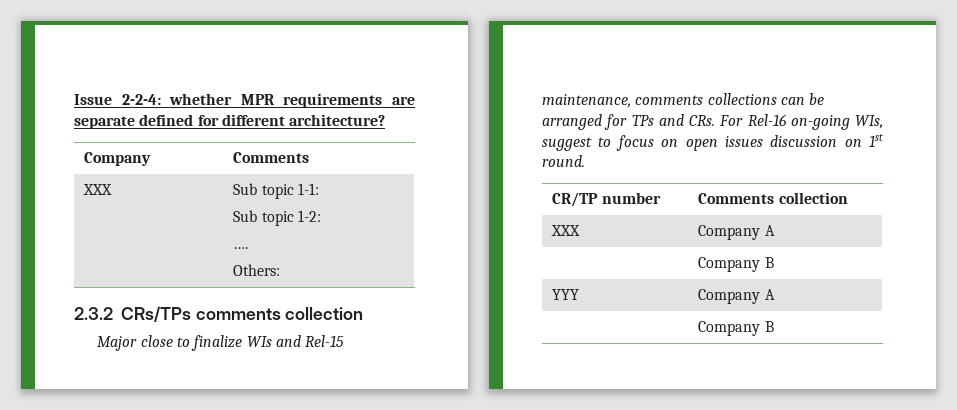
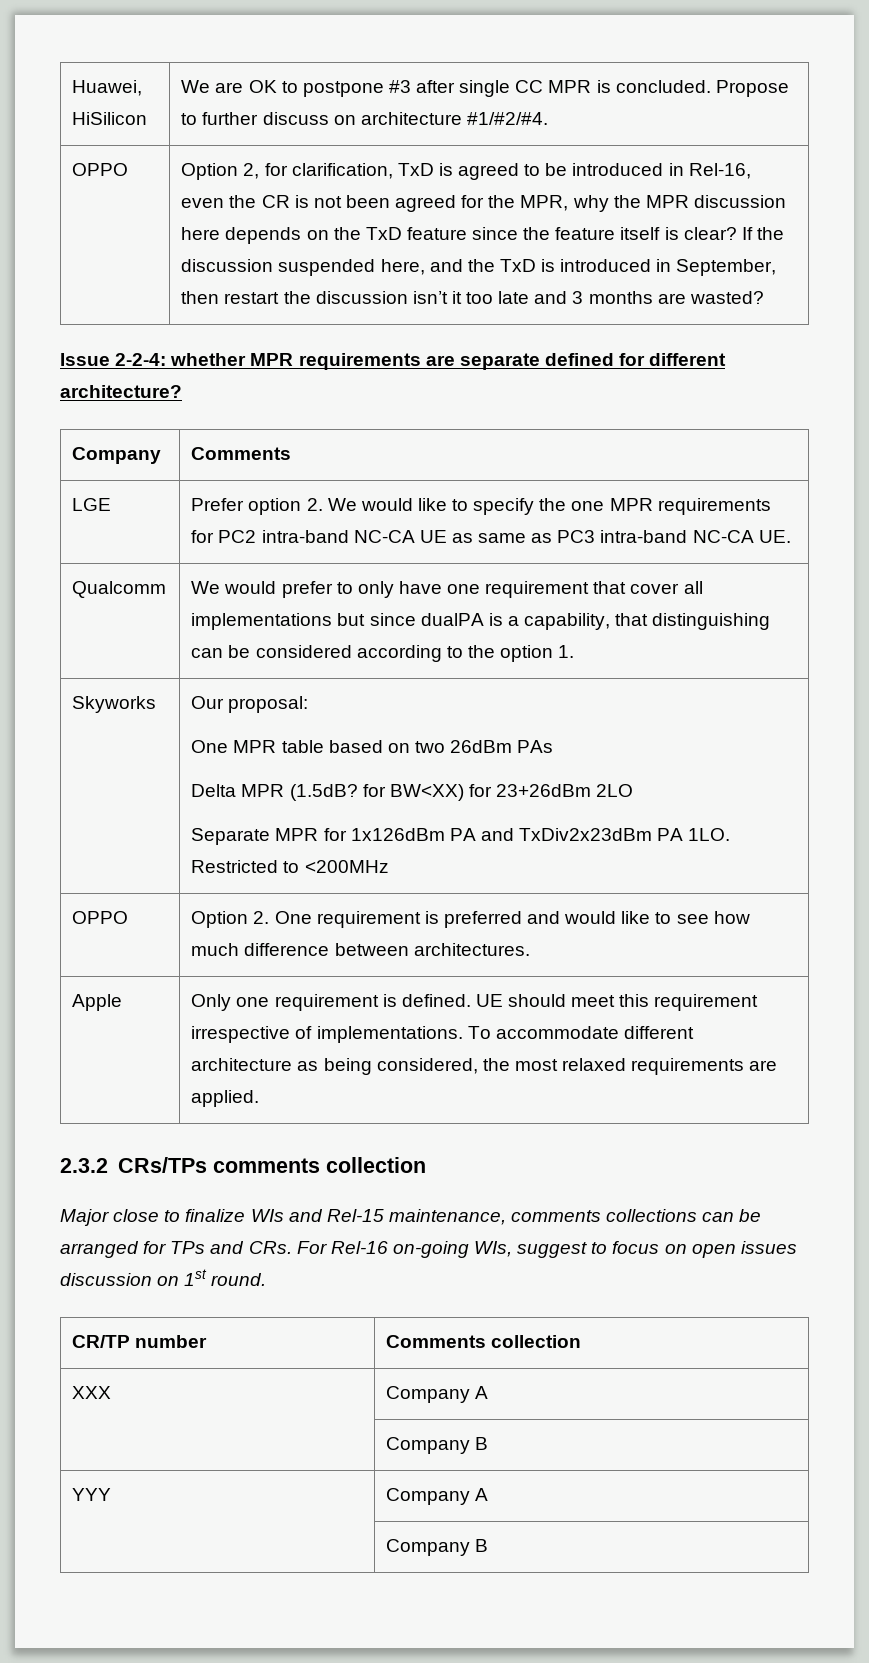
(74, 99) none -> [72,80,143,96] [72,112,148,125] [181,80,789,97] [181,112,548,125] [72,163,129,176] [181,163,751,180] [181,195,786,212] [181,227,784,244] [181,259,777,276] [181,291,764,304] Huawei, HiSilicon | We are OK to postpone #3 after single CC MPR is concluded. Propose to further discuss on architecture #1/#2/#4. // OPPO | Option 2, for clarification, TxD is agreed to be introduced in Rel-16, even the CR is not been agreed for the MPR, why the MPR discussion here depends on the TxD feature since the feature itself is clear? If the discussion suspended here, and the TxD is introduced in September, then restart the discussion isn’t it too late and 3 months are wasted? //
[83,184,113,195] [233,183,319,199] [233,210,321,226] [233,247,249,249] [233,264,281,276] XXX | Sub topic 1-1: // Sub topic 1-2: // …. // Others: -> [72,498,112,511] [191,498,771,515] [191,530,791,543] [72,581,167,598] [191,581,703,598] [191,613,771,630] [191,645,575,662] [72,696,157,713] [191,696,309,713] [191,740,554,753] [191,784,634,801] [191,828,731,845] [191,860,389,873] [72,911,129,924] [191,911,750,928] [191,943,530,956] [72,994,123,1011] [191,994,759,1011] [191,1026,694,1043] [191,1058,778,1075] [191,1090,260,1107] LGE | Prefer option 2. We would like to specify the one MPR requirements for PC2 intra-band NC-CA UE as same as PC3 intra-band NC-CA UE. // Qualcomm | We would prefer to only have one requirement that cover all implementations but since dualPA is a capability, that distinguishing can be considered according to the option 1. // Skyworks | Our proposal: // One MPR table based on two 26dBm PAs // Delta MPR (1.5dB? for BW<XX) for 23+26dBm 2LO // Separate MPR for 1x126dBm PA and TxDiv2x23dBm PA 1LO. Restricted to <200MHz // OPPO | Option 2. One requirement is preferred and would like to see how much difference between architectures. // Apple | Only one requirement is defined. UE should meet this requirement irrespective of implementations. To accommodate different architecture as being considered, the most relaxed requirements are applied.

